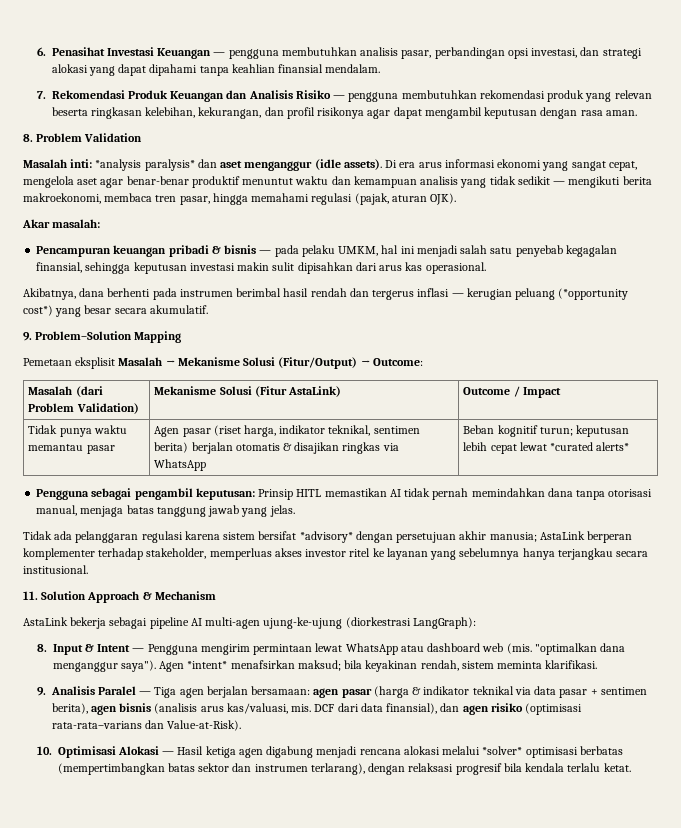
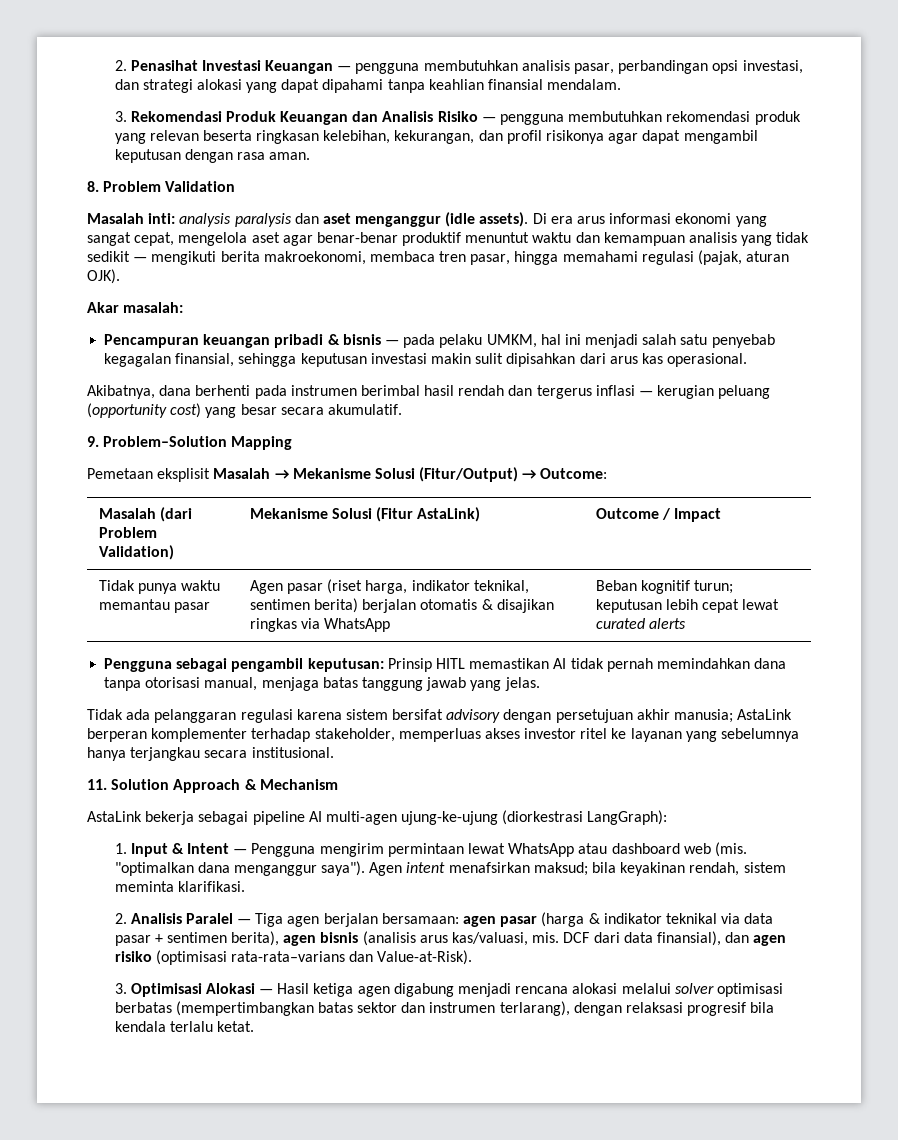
[36,47,46,56] 6. -> [114,60,127,71] 2.
[36,91,46,99] 7. -> [114,111,127,122] 3.
[95,159,195,171] *analysis paralysis* -> [179,213,292,227] analysis paralysis
[558,288,629,300] [23,305,53,316] (*opportunity cost*) -> [87,403,202,418] (opportunity cost)
[550,442,630,451] *curated alerts* -> [595,618,687,629] curated alerts
[299,531,353,543] *advisory* -> [446,709,501,723] advisory
[36,644,47,652] 8. -> [114,843,127,854] 1.
[187,661,228,669] *intent* -> [406,862,446,873] intent
[36,687,46,696] 9. -> [114,913,127,924] 2.
[36,746,52,755] 10. -> [114,983,127,994] 3.
[482,746,523,755] *solver* -> [674,983,714,994] solver

